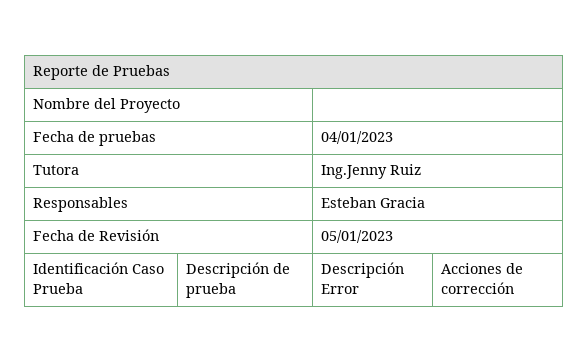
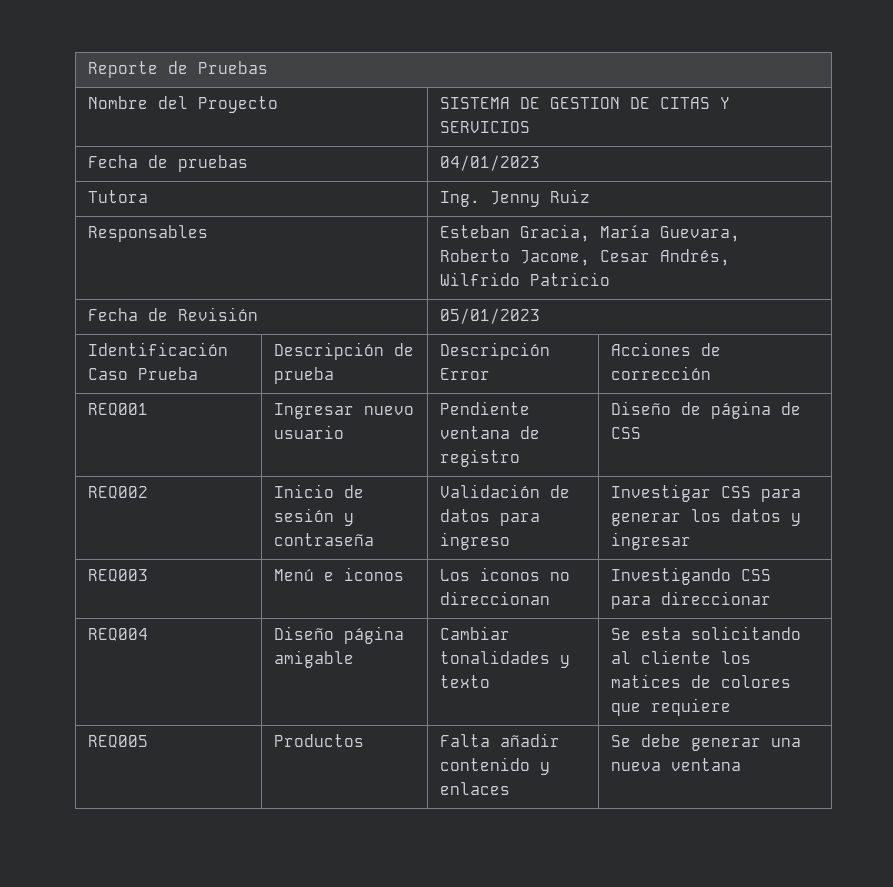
(180, 106) none -> [440,97,731,109] [440,121,531,133] SISTEMA DE GESTION DE CITAS Y SERVICIOS
[320,165,387,179] Ing.Jenny -> [440,191,541,207] Ing. Jenny
[379,197,425,208] Gracia -> [520,224,741,242] [440,249,731,266] [440,272,611,286] Gracia, María Guevara, Roberto Jacome, Cesar Andrés, Wilfrido Patricio
(514, 288) none -> [88,403,149,416] [274,403,415,419] [274,425,345,439] [440,401,531,415] [440,426,541,439] [440,449,521,467] [611,401,802,419] [611,427,642,439] [88,486,149,499] [274,484,365,498] [274,508,355,526] [274,533,375,546] [440,484,571,498] [440,509,541,526] [440,532,511,550] [611,484,802,502] [611,509,802,526] [611,532,692,550] [88,569,149,582] [274,567,405,581] [440,567,571,581] [440,591,551,605] [611,567,772,585] [611,591,772,609] [88,628,149,641] [274,626,405,644] [274,650,355,668] [440,626,511,640] [440,650,571,668] [440,675,491,688] [611,626,802,640] [611,650,752,664] [611,674,792,688] [611,698,732,716] [88,735,149,748] [274,734,365,747] [440,733,561,747] [440,757,551,775] [440,782,511,795] [611,734,802,751] [611,758,742,771] // REQ001 | Ingresar nuevo usuario | Pendiente ventana de registro | Diseño de página de CSS // REQ002 | Inicio de sesión y contraseña | Validación de datos para ingreso | Investigar CSS para generar los datos y ingresar // REQ003 | Menú e iconos | Los iconos no direccionan | Investigando CSS para direccionar // REQ004 | Diseño página amigable | Cambiar tonalidades y texto | Se esta solicitando al cliente los matices de colores que requiere // REQ005 | Productos | Falta añadir contenido y enlaces | Se debe generar una nueva ventana

